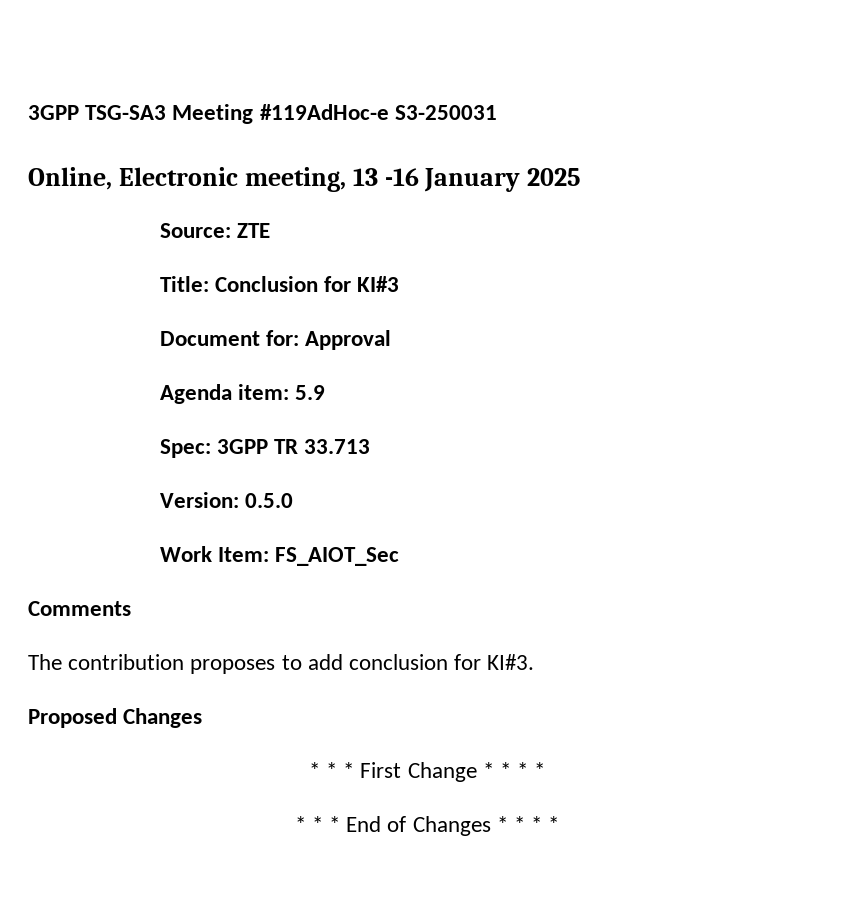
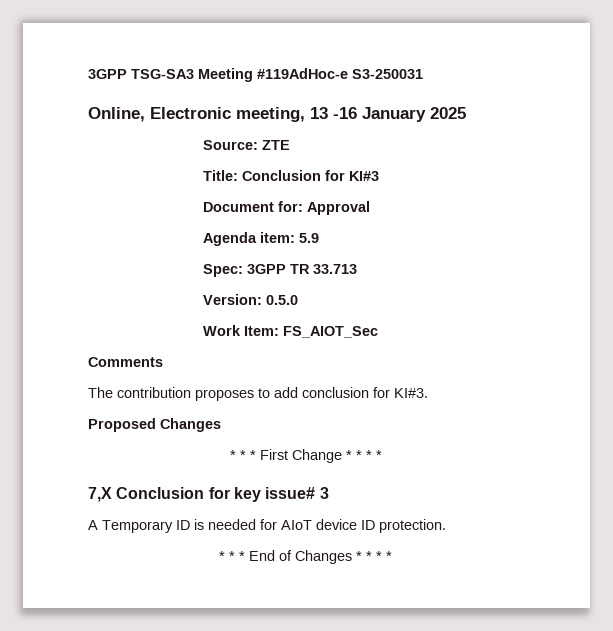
(546, 770) none -> [88,487,329,502] [88,519,446,533] // 7,X Conclusion for key issue# 3 // A Temporary ID is needed for AIoT device ID protection.

